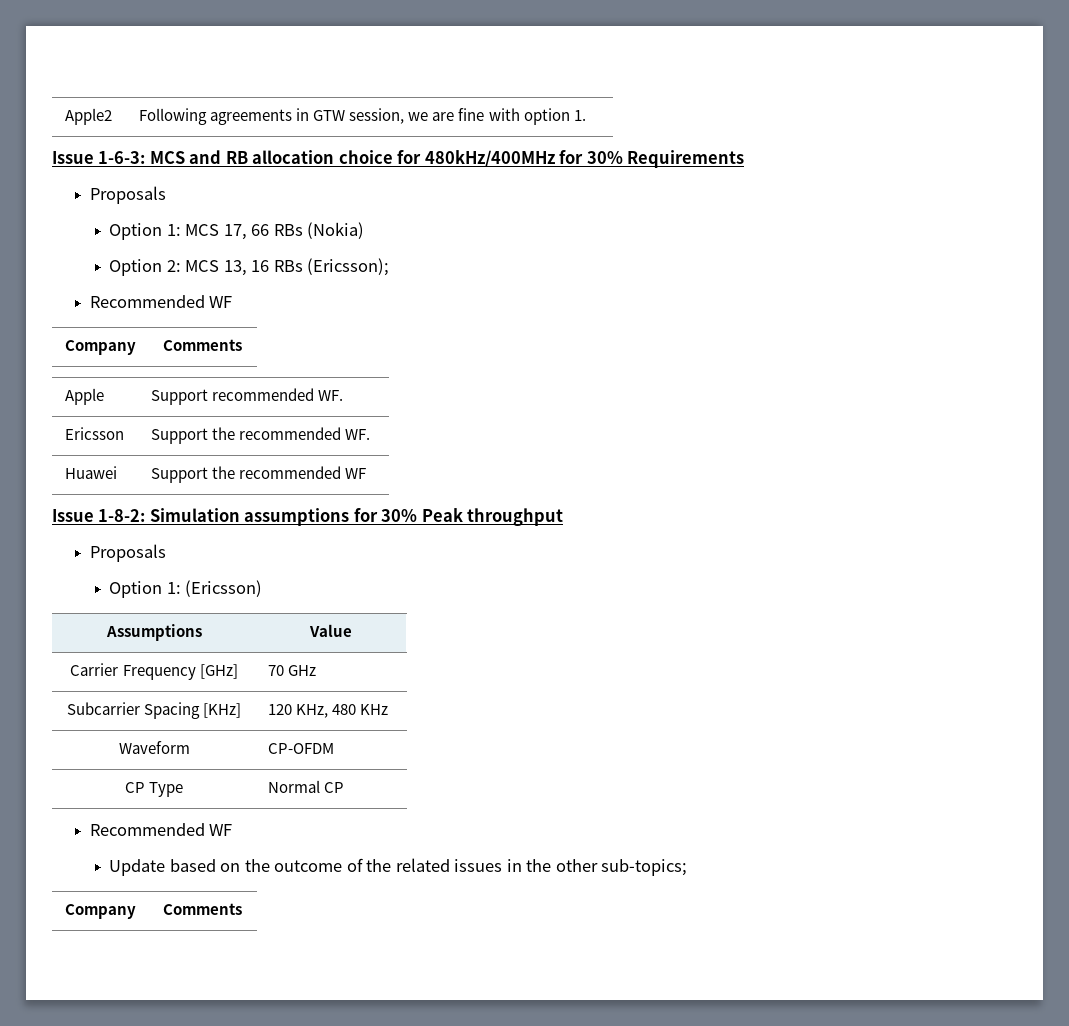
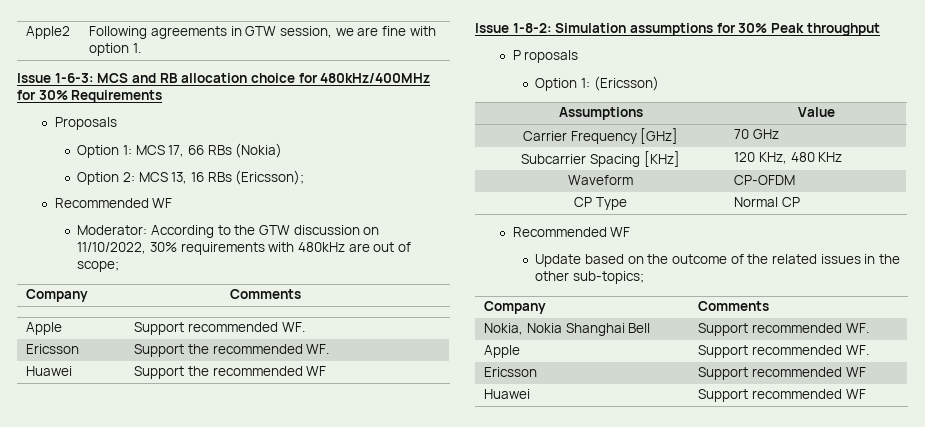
(233, 302) none -> [77,225,380,238] [77,242,411,255] [77,261,120,272] // Moderator: According to the GTW discussion on 11/10/2022, 30% requirements with 480kHz are out of scope;
[89,544,166,562] Proposals -> [512,50,579,63] P roposals
(243, 909) none -> [484,323,651,336] [698,323,869,336] [484,345,521,358] [698,345,869,358] [484,367,538,377] [698,367,866,380] [484,389,531,399] [698,389,866,402] // Nokia, Nokia Shanghai Bell | Support recommended WF. // Apple | Support recommended WF. // Ericsson | Support recommended WF // Huawei | Support recommended WF

